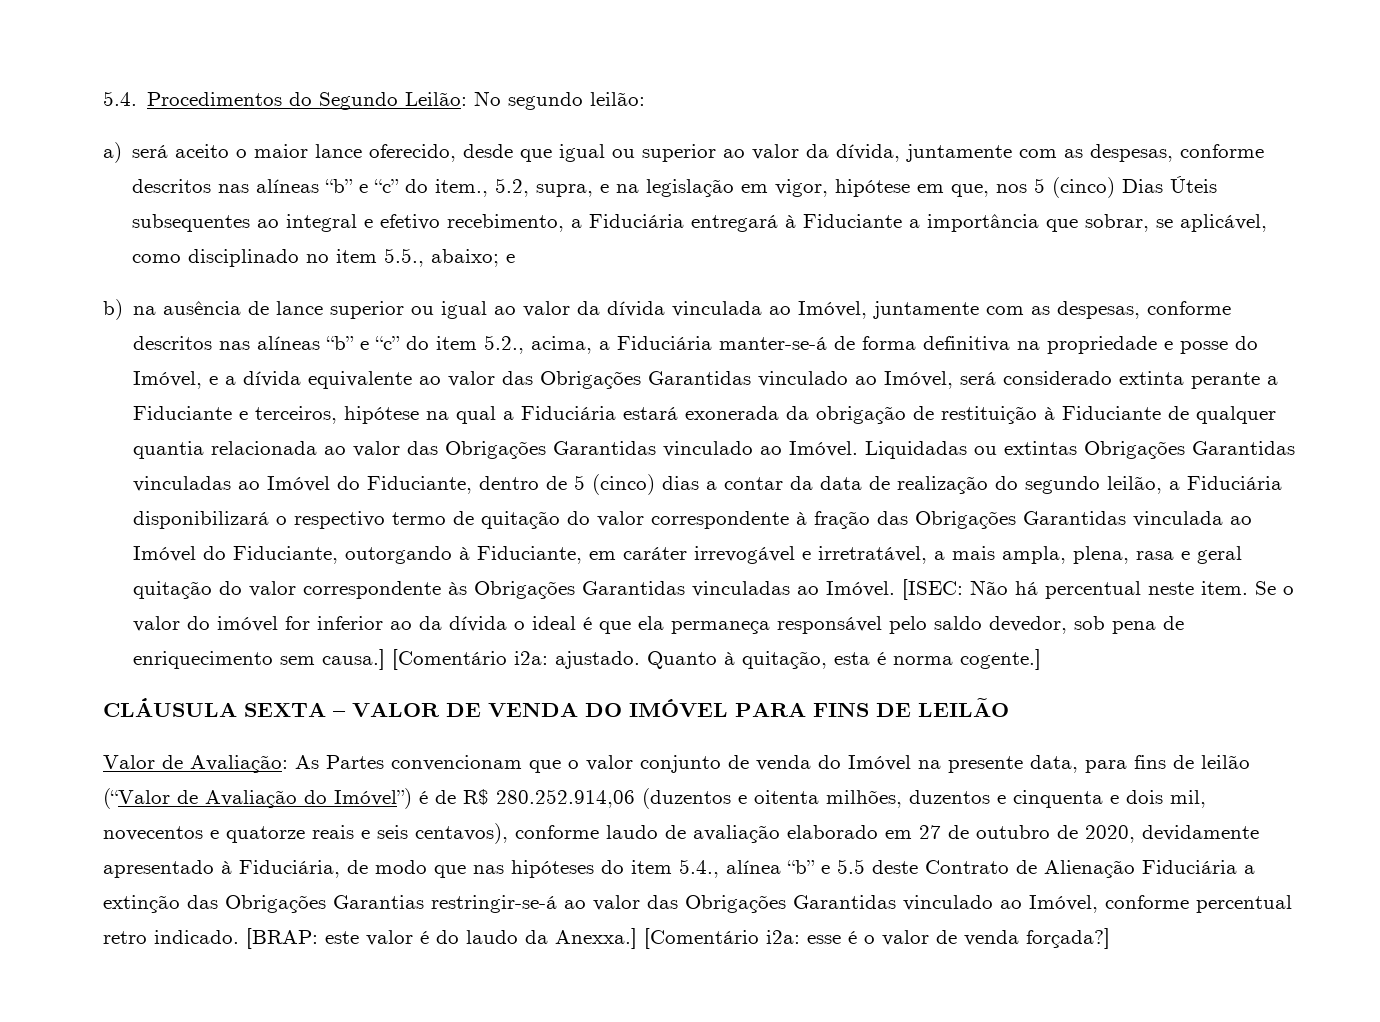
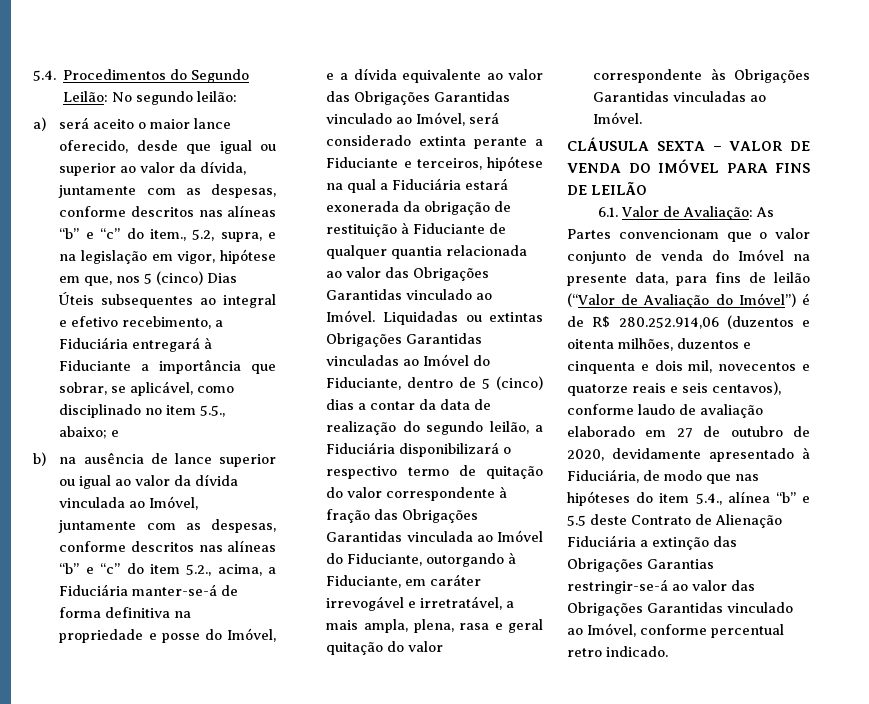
[902,579,1295,600] [133,616,1185,634] [133,649,1042,670] [ISEC: Não há percentual neste item. Se o valor do imóvel for inferior ao da dívida o ideal é que ela permaneça responsável pelo saldo devedor, sob pena de enriquecimento sem causa.] [Comentário i2a: ajustado. Quanto à quitação, esta é norma cogente.] -> (643, 118) none
(1009, 707) none -> [598,207,619,217] 6.1.
[246,928,1110,949] [BRAP: este valor é do laudo da Anexxa.] [Comentário i2a: esse é o valor de venda forçada?] -> (668, 651) none

